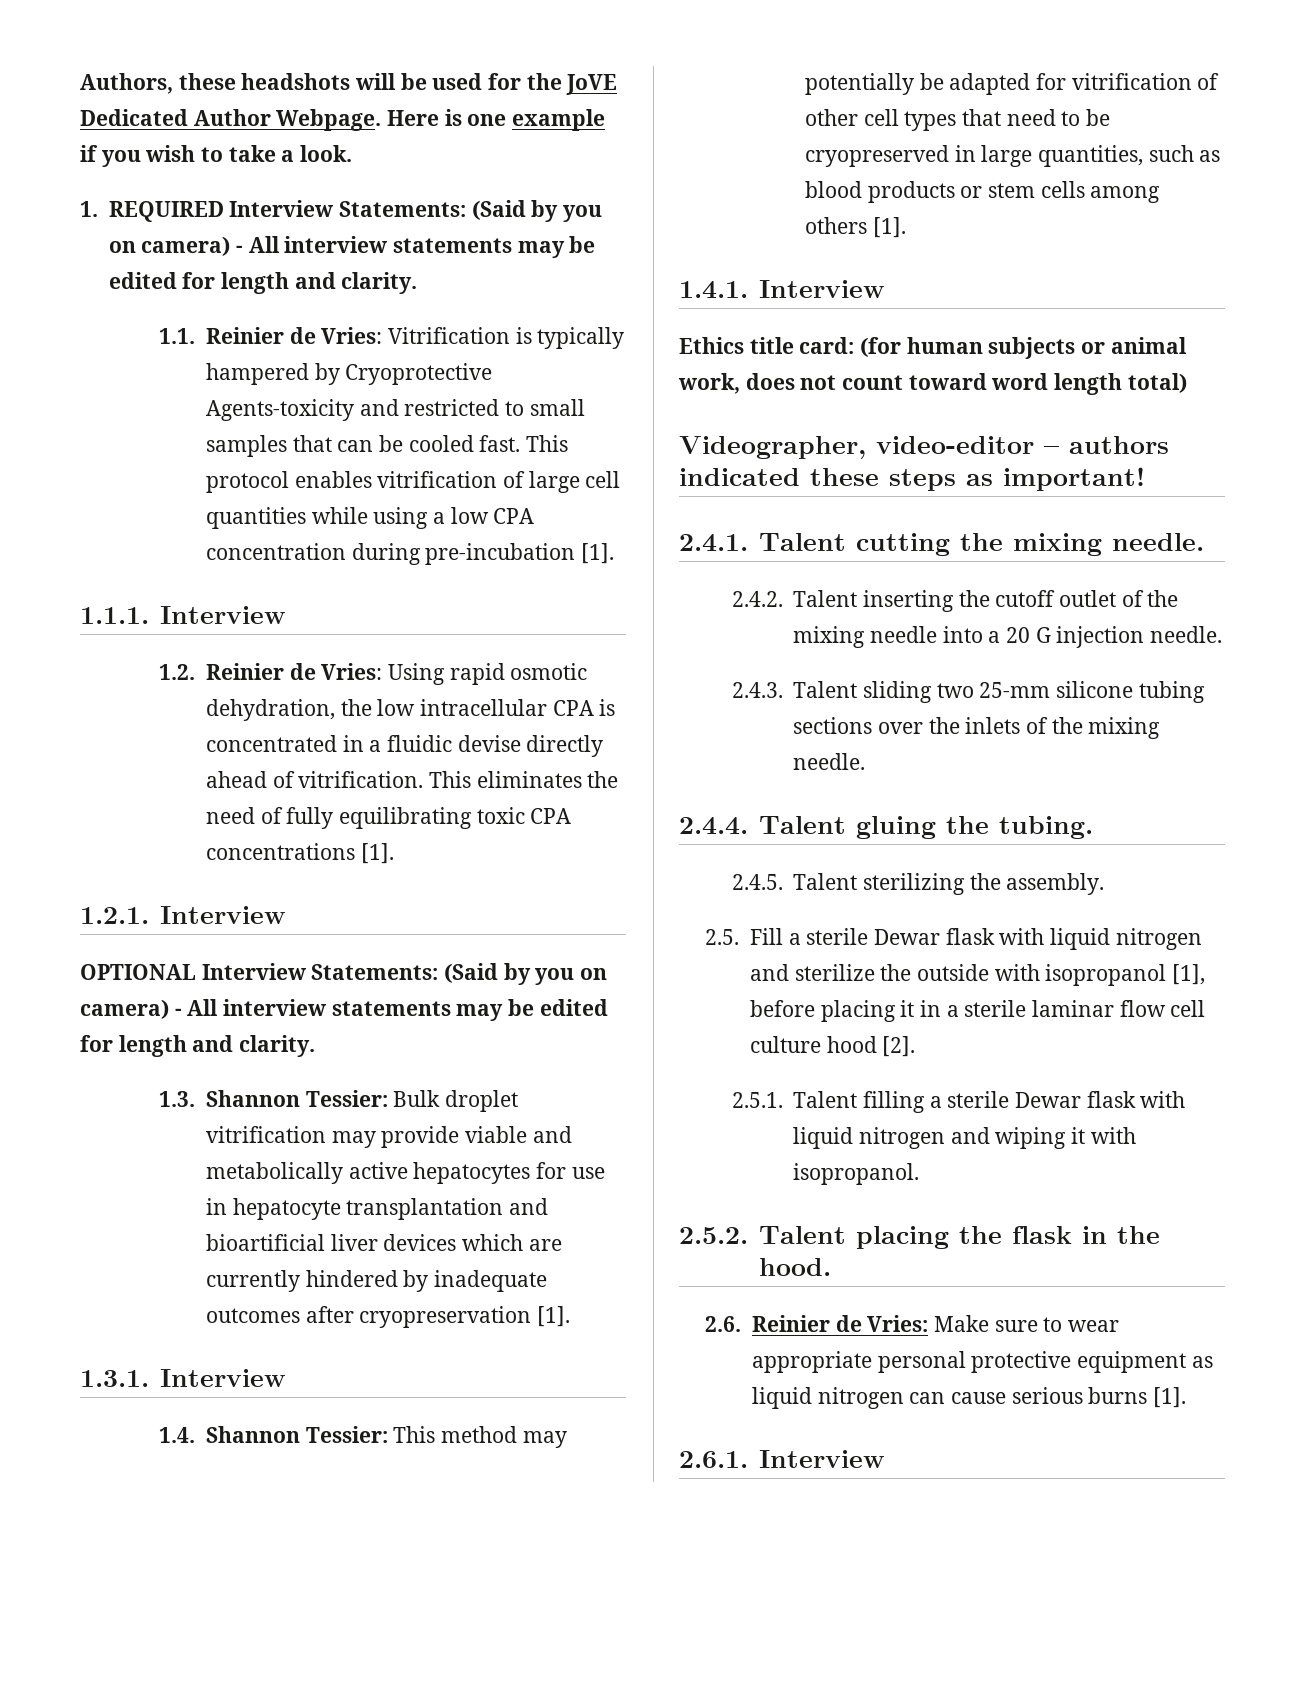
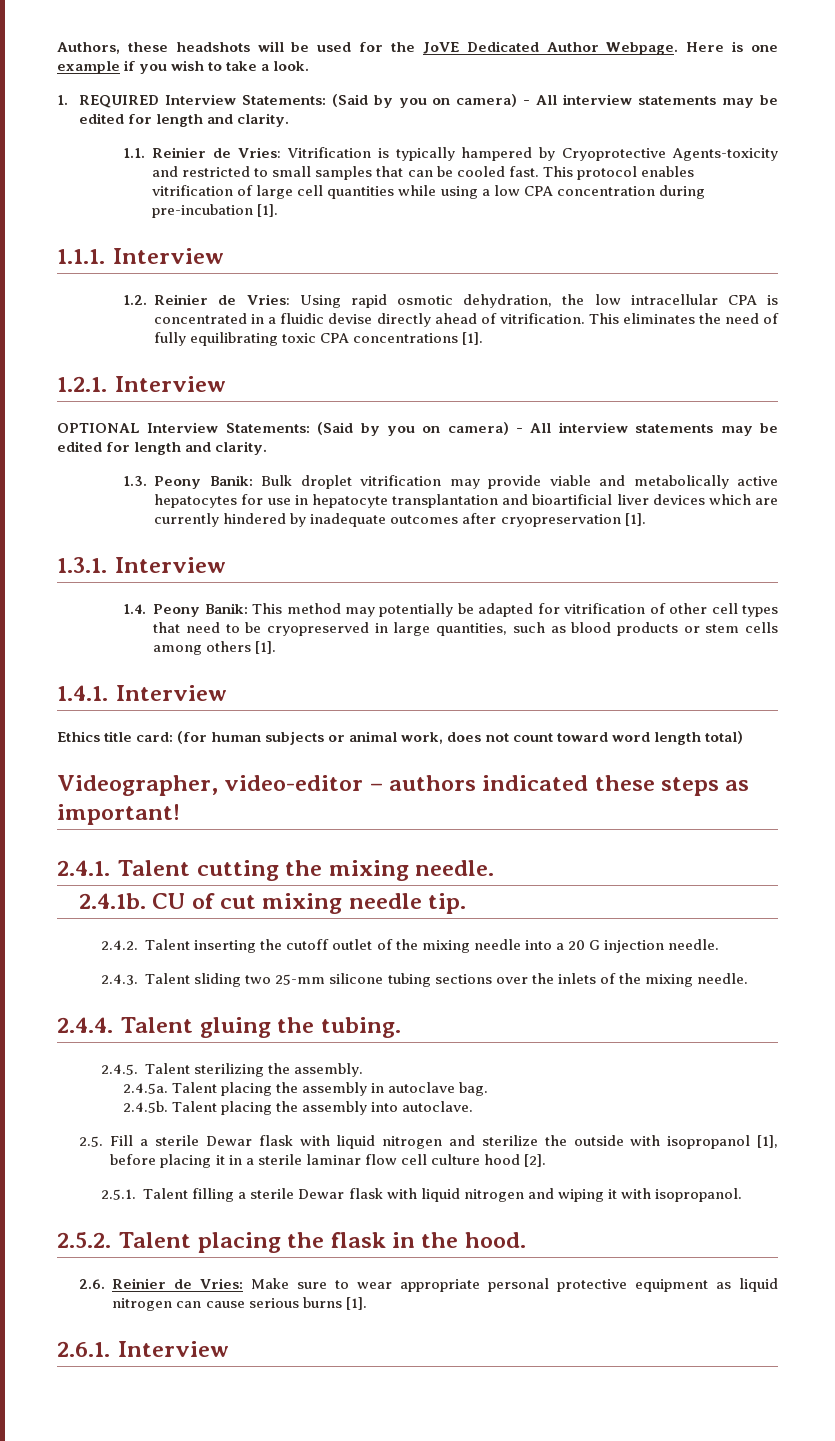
[205,1090,388,1107] Shannon Tessier: -> [154,475,253,489] Peony Banik:
[205,1426,388,1443] Shannon Tessier: -> [153,603,248,617] Peony Banik:
(1204, 542) none -> [78,893,466,914] // 2.4.1b. CU of cut mixing needle tip.
(1105, 884) none -> [122,1082,489,1096] [122,1101,473,1115] // 2.4.5a. Talent placing the assembly in autoclave bag. // 2.4.5b. Talent placing the assembly into autoclave.

